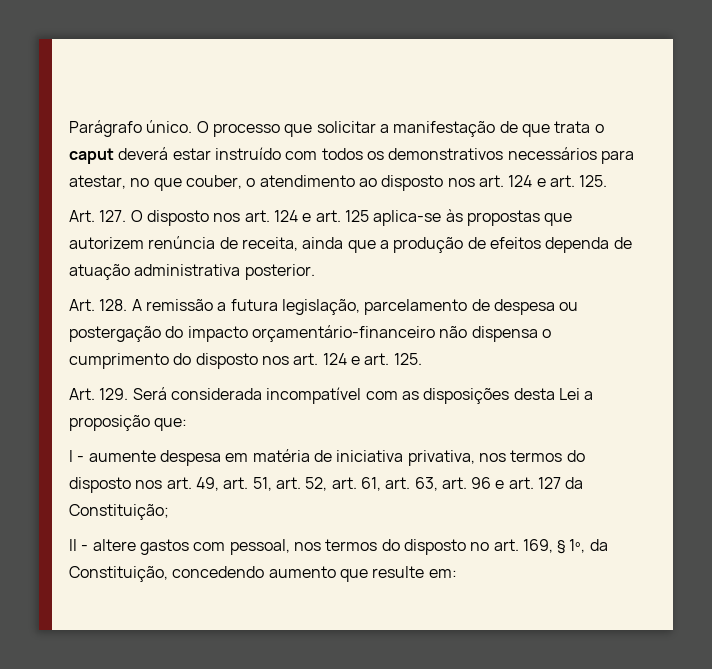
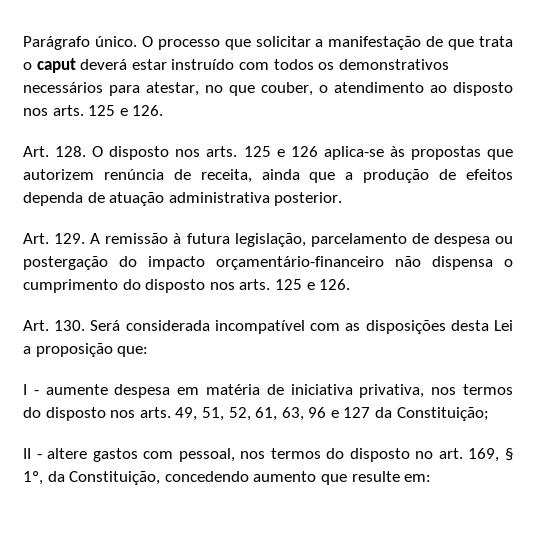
[478,175,608,187] [69,210,127,222] art. 124 e art. 125. // Art. 127. -> [52,105,164,116] [23,146,87,157] arts. 125 e 126. // Art. 128.
[244,210,369,222] art. 124 e art. 125 -> [206,146,318,157] arts. 125 e 126
[99,299,128,311] 128. -> [54,233,86,244] 129.
[217,302,227,311] a -> [173,233,182,244] à
[293,353,422,365] [69,388,129,400] art. 124 e art. 125. // Art. 129. -> [239,279,351,290] [23,320,86,331] arts. 125 e 126. // Art. 130.
[166,477,467,491] art. 49, art. 51, art. 52, art. 61, art. 63, art. -> [139,407,304,421] arts. 49, 51, 52, 61, 63,
[508,477,534,489] art. -> (339, 414) none

